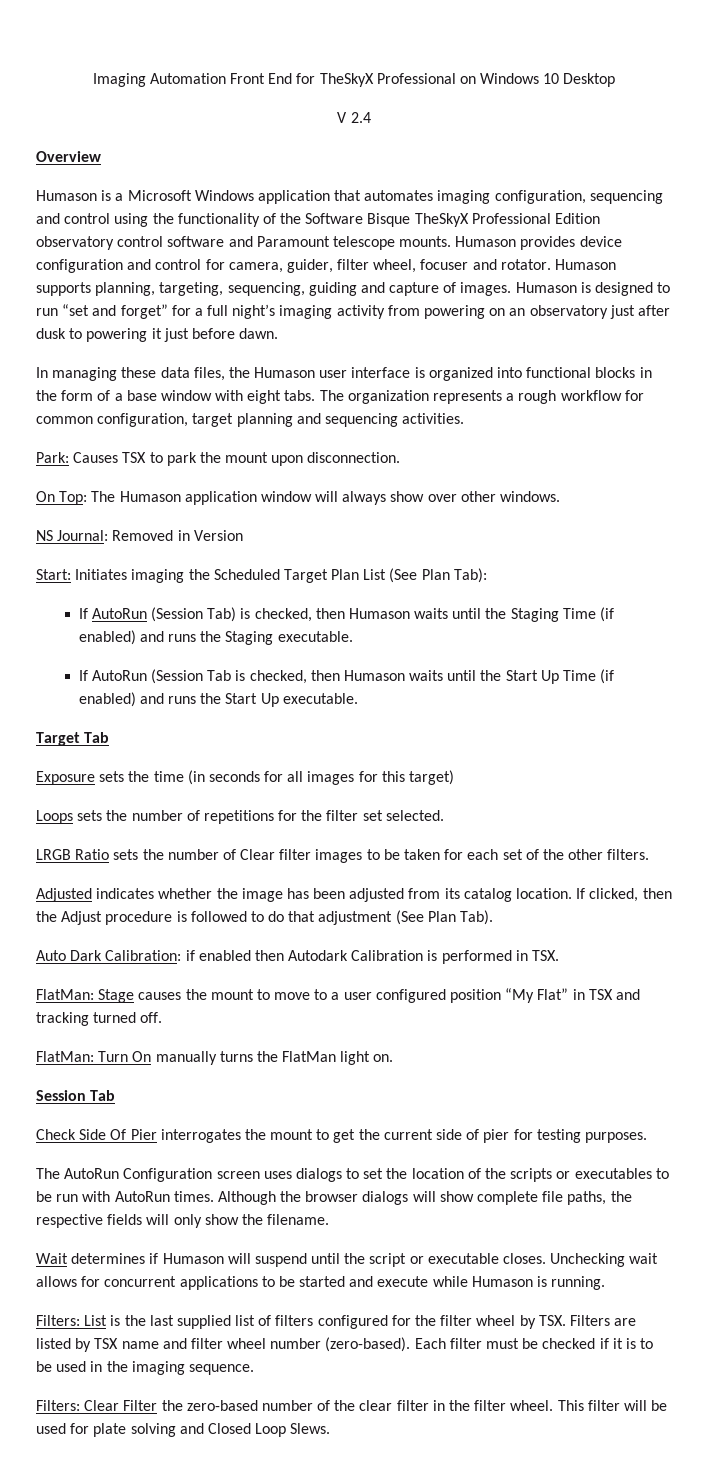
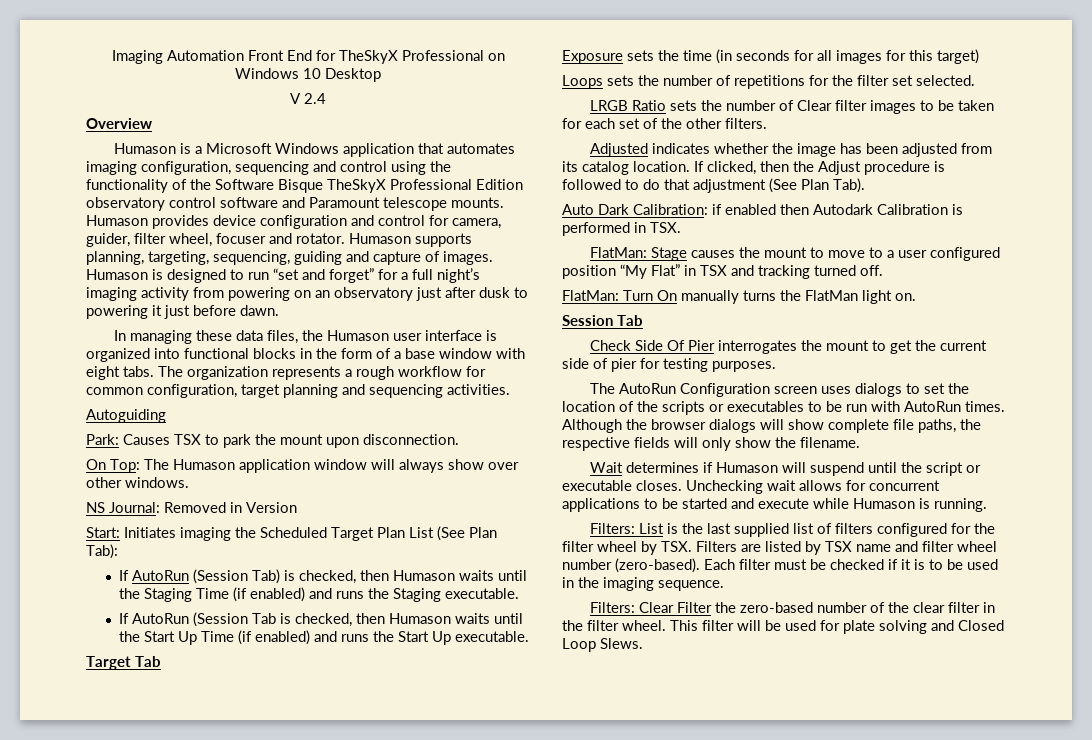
(465, 418) none -> [86,409,166,423] // Autoguiding

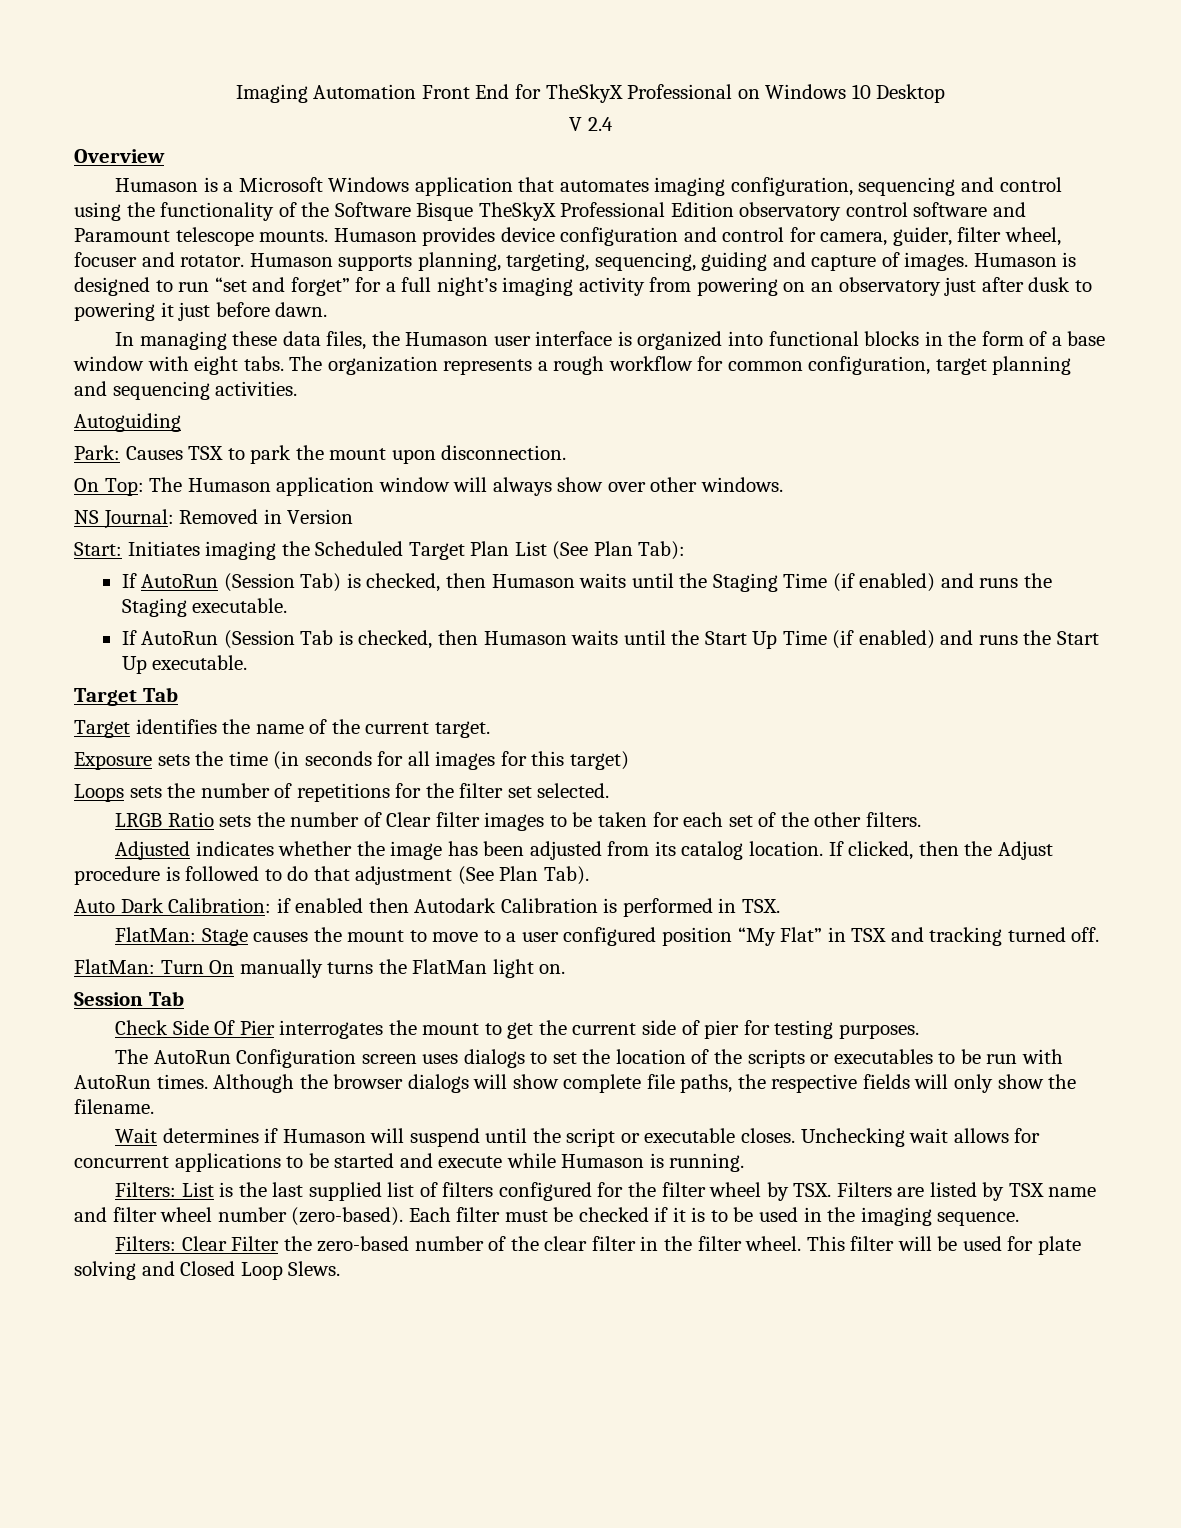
(161, 661) none -> [74,719,490,738] // Target identifies the name of the current target.

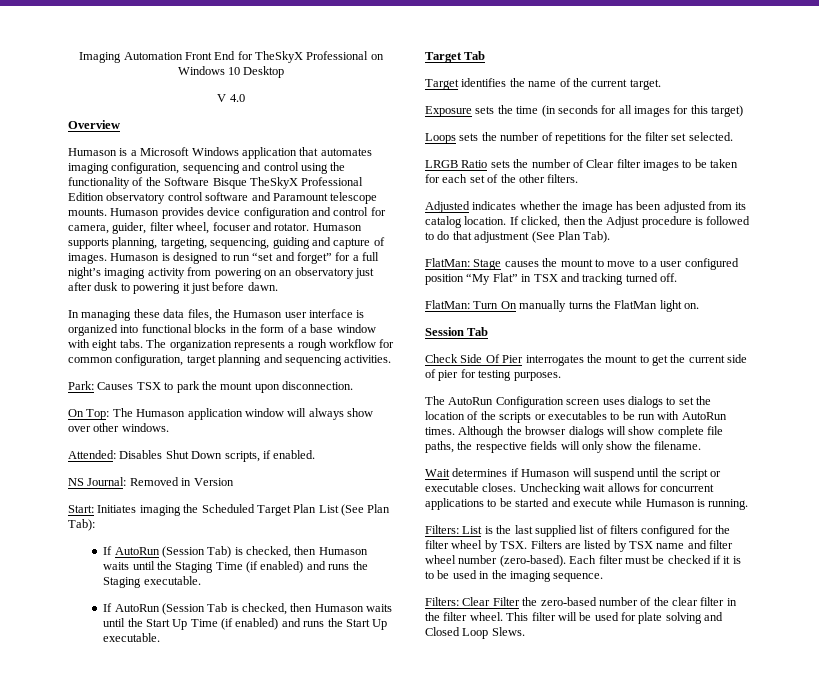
[587,117,613,131] 2.4 -> [229,94,245,102] 4.0
[74,413,181,432] // Autoguiding -> (392, 359) none
(783, 484) none -> [68,450,316,462] // Attended: Disables Shut Down scripts, if enabled.
[74,898,780,917] // Auto Dark Calibration: if enabled then Autodark Calibration is performed in TSX. -> (611, 237) none

